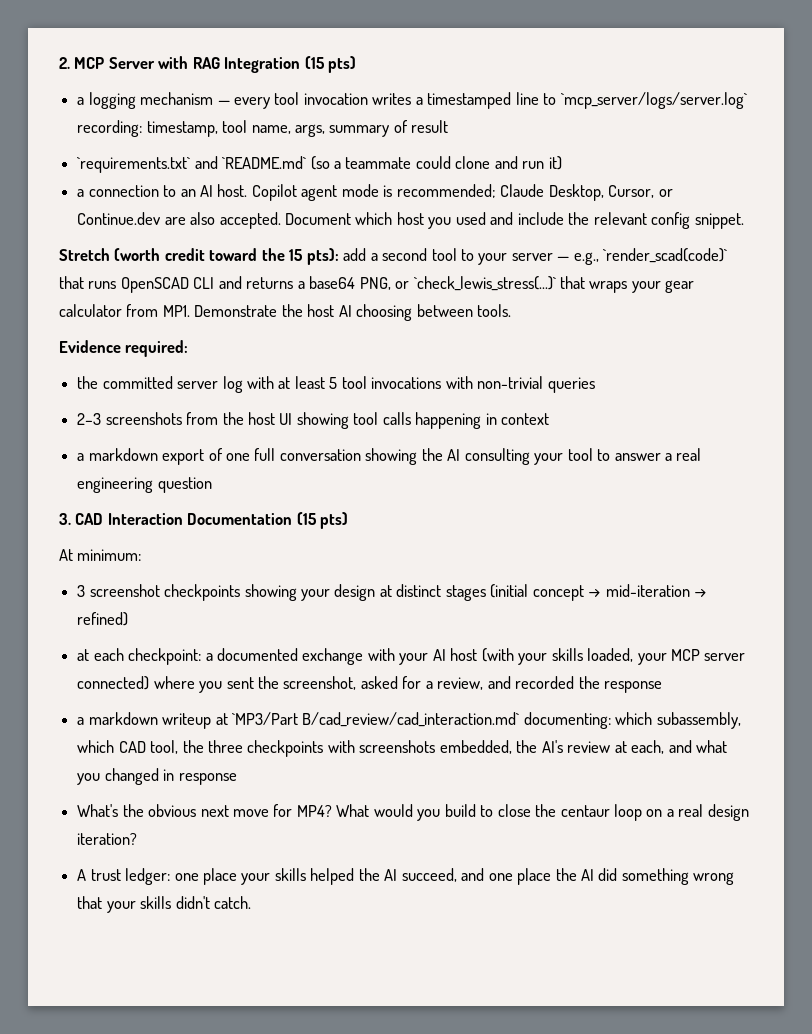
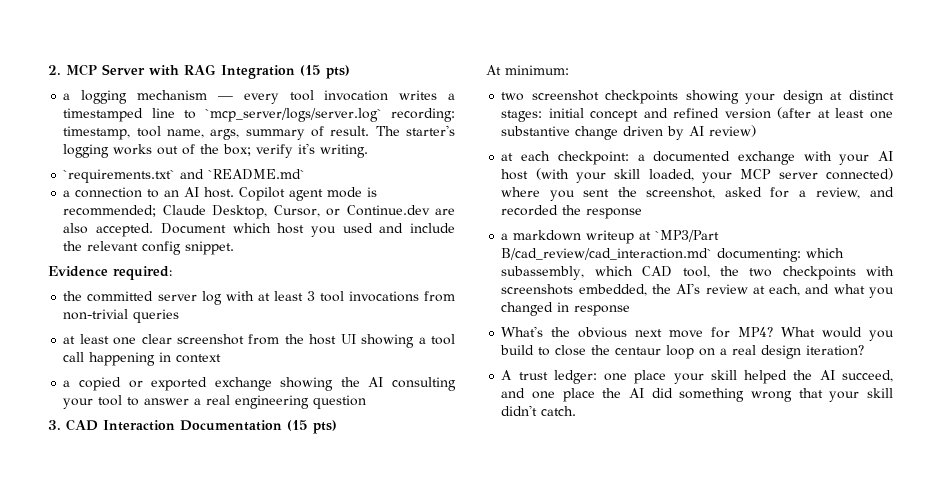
[411,120,449,133] [77,156,562,173] result // `requirements.txt` and `README.md` (so a teammate could clone and run it) -> [330,125,455,136] [63,143,369,158] [63,169,306,183] result. The starter's logging works out of the box; verify it's writing. // `requirements.txt` and `README.md`
[59,248,728,265] [59,276,695,293] [59,304,512,321] // Stretch (worth credit toward the 15 pts): add a second tool to your server — e.g., `render_scad(code)` that runs OpenSCAD CLI and returns a base64 PNG, or `check_lewis_stress(...)` that wraps your gear calculator from MP1. Demonstrate the host AI choosing between tools. -> (235, 248) none
[329,377,338,389] 5 -> [306,291,315,301] 3
[445,376,473,389] with -> [424,291,456,302] from
[77,412,182,425] 2–3 screenshots -> [63,334,245,345] at least one clear screenshot
[353,412,411,425] tool calls -> [418,334,456,345] [63,352,85,362] a tool call
[88,448,361,465] markdown export of one full conversation -> [78,377,272,391] copied or exported exchange
[77,585,86,597] 3 -> [501,92,525,101] two
[445,584,708,601] [77,612,129,626] stages (initial concept → mid-iteration → refined) -> [501,107,894,122] [501,125,757,140] stages: initial concept and refined version (after at least one substantive change driven by AI review)
[551,648,583,661] skills -> [614,169,641,179] skill
[207,740,243,753] three -> [749,268,773,277] two
[274,868,306,881] skills -> [710,370,737,380] skill
[140,896,172,909] skills -> [867,388,894,398] skill

